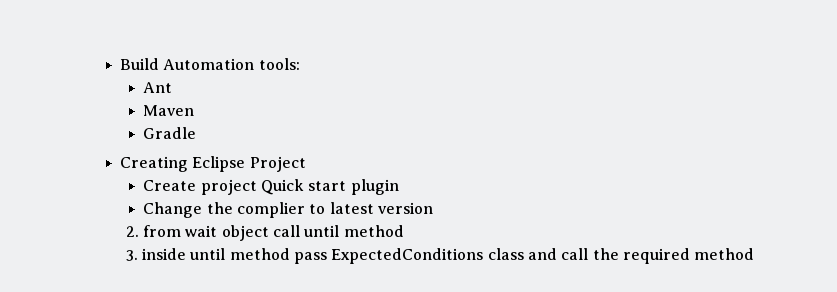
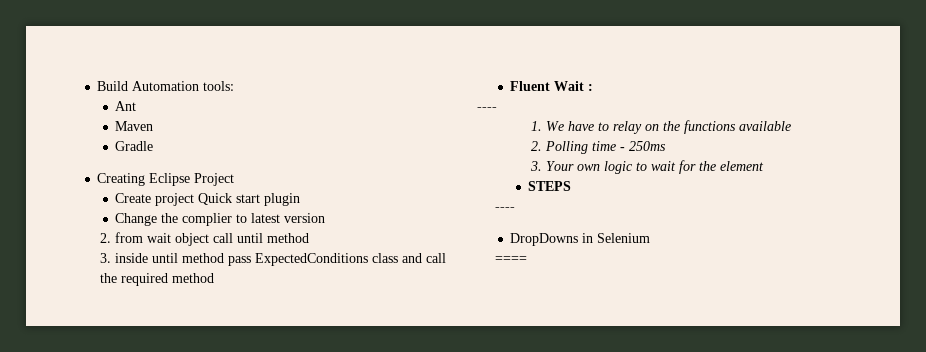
(755, 254) none -> [510,81,594,91] [477,107,497,111] [530,120,791,134] [530,141,666,154] [529,160,764,174] [528,181,572,191] [494,207,515,211] [510,233,651,246] [494,256,527,263] // Fluent Wait : // ---- // 1. We have to relay on the functions available // 2. Polling time - 250ms // 3. Your own logic to wait for the element // STEPS // ---- // DropDowns in Selenium // ====

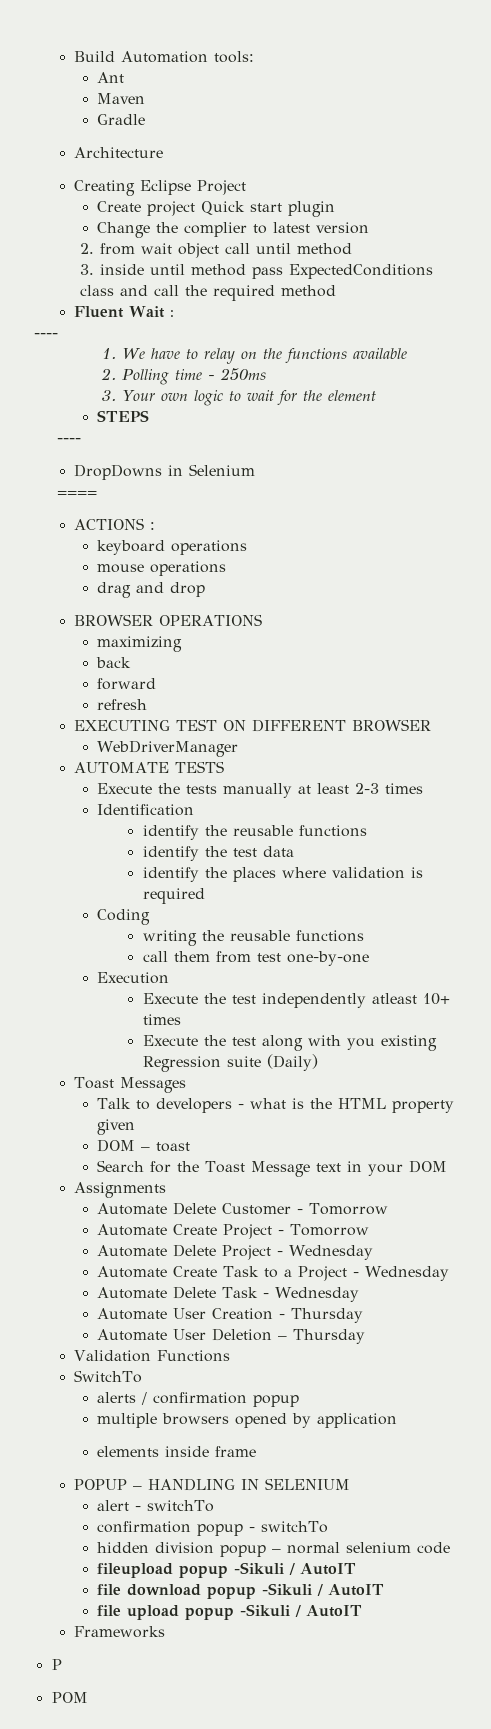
(154, 146) none -> [74,147,164,158] // Architecture
(527, 259) none -> [74,518,156,530] [97,540,248,555] [97,561,227,576] [97,582,206,598] [74,614,263,626] [97,636,183,652] [96,657,132,668] [97,678,157,690] [97,699,148,710] [74,719,432,732] [97,740,239,757] [74,761,225,773] [97,783,424,798] [97,804,195,816] [142,825,367,840] [142,846,294,861] [142,867,423,882] [142,888,205,904] [97,909,151,925] [142,930,364,946] [142,951,369,966] [97,972,170,984] [142,993,450,1008] [142,1014,181,1025] [142,1035,437,1051] [142,1054,318,1072] [74,1077,187,1093] [97,1098,455,1113] [97,1119,136,1135] [97,1139,191,1152] [97,1160,448,1177] [74,1182,167,1198] [97,1202,389,1215] [97,1224,370,1239] [97,1244,374,1260] [97,1266,450,1281] [97,1286,360,1302] [97,1308,364,1323] [97,1328,366,1344] [74,1350,231,1362] [74,1370,143,1383] [97,1392,300,1407] [97,1413,398,1428] [97,1446,257,1457] [74,1478,351,1491] [97,1500,215,1512] [97,1521,329,1536] [97,1542,451,1557] [97,1562,357,1578] [97,1583,385,1599] [97,1604,363,1620] [74,1626,166,1638] [51,1659,62,1670] [51,1692,88,1703] // ACTIONS : // keyboard operations // mouse operations // drag and drop // BROWSER OPERATIONS // maximizing // back // forward // refresh // EXECUTING TEST ON DIFFERENT BROWSER // WebDriverManager // AUTOMATE TESTS // Execute the tests manually at least 2-3 times // Identification // identify the reusable functions // identify the test data // identify the places where validation is required // Coding // writing the reusable functions // call them from test one-by-one // Execution // Execute the test independently atleast 10+ times // Execute the test along with you existing Regression suite (Daily) // Toast Messages // Talk to developers - what is the HTML property given // DOM – toast // Search for the Toast Message text in your DOM // Assignments // Automate Delete Customer - Tomorrow // Automate Create Project - Tomorrow // Automate Delete Project - Wednesday // Automate Create Task to a Project - Wednesday // Automate Delete Task - Wednesday // Automate User Creation - Thursday // Automate User Deletion – Thursday // Validation Functions // SwitchTo // alerts / confirmation popup // multiple browsers opened by application // elements inside frame // POPUP – HANDLING IN SELENIUM // alert - switchTo // confirmation popup - switchTo // hidden division popup – normal selenium code // fileupload popup -Sikuli / AutoIT // file download popup -Sikuli / AutoIT // file upload popup -Sikuli / AutoIT // Frameworks // P // POM

